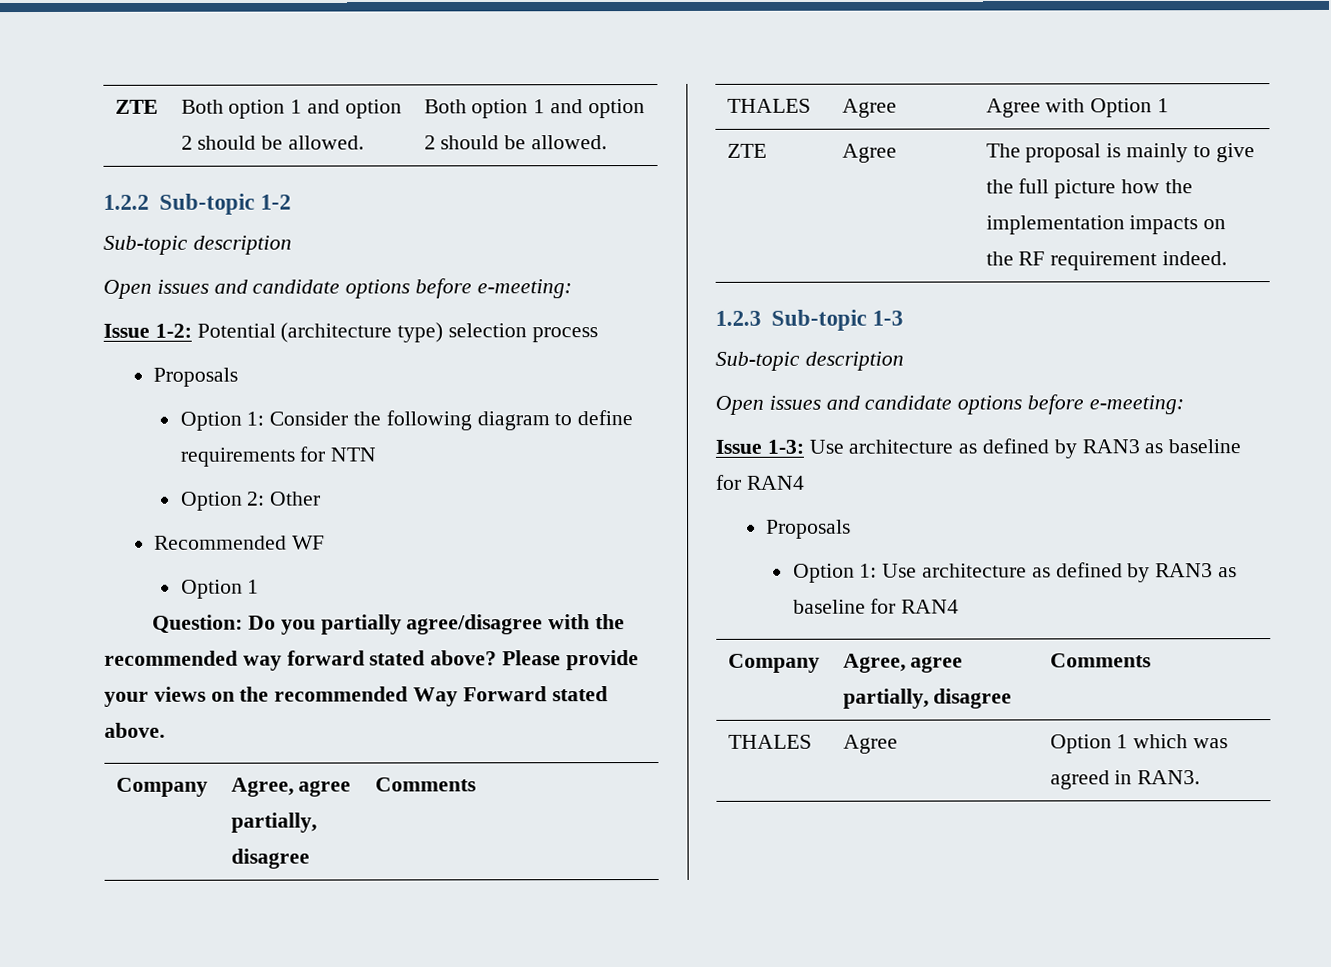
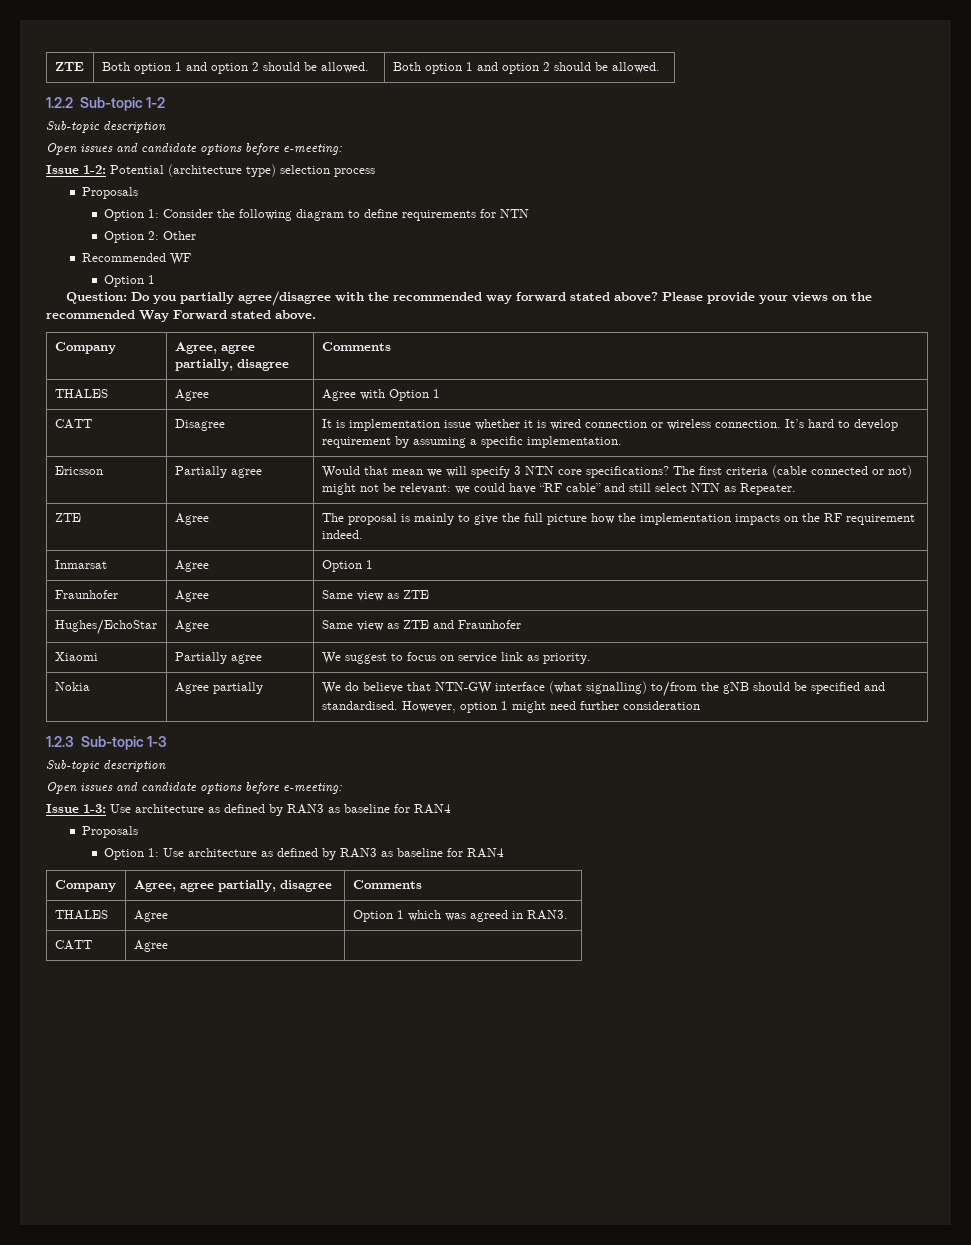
(1169, 105) none -> [54,419,92,429] [174,419,225,431] [321,419,898,431] [321,436,622,448] [54,466,103,475] [174,466,262,478] [321,465,912,478] [321,483,796,495] // CATT | Disagree | It is implementation issue whether it is wired connection or wireless connection. It’s hard to develop requirement by assuming a specific implementation. // Ericsson | Partially agree | Would that mean we will specify 3 NTN core specifications? The first criteria (cable connected or not) might not be relevant: we could have “RF cable” and still select NTN as Repeater.
(1227, 258) none -> [54,560,107,569] [174,560,209,572] [321,560,373,572] [54,590,118,599] [174,590,209,602] [321,590,429,601] [54,619,157,635] [174,620,209,632] [321,620,521,631] [54,652,98,661] [174,652,262,664] [321,652,591,664] [54,682,90,691] [174,682,263,694] [321,681,885,697] [321,701,700,713] // Inmarsat | Agree | Option 1 // Fraunhofer | Agree | Same view as ZTE // Hughes/EchoStar | Agree | Same view as ZTE and Fraunhofer // Xiaomi | Partially agree | We suggest to focus on service link as priority. // Nokia | Agree partially | We do believe that NTN-GW interface (what signalling) to/from the gNB should be specified and standardised. However, option 1 might need further consideration
(1201, 777) none -> [54,940,92,950] [133,940,168,952] // CATT | Agree |

